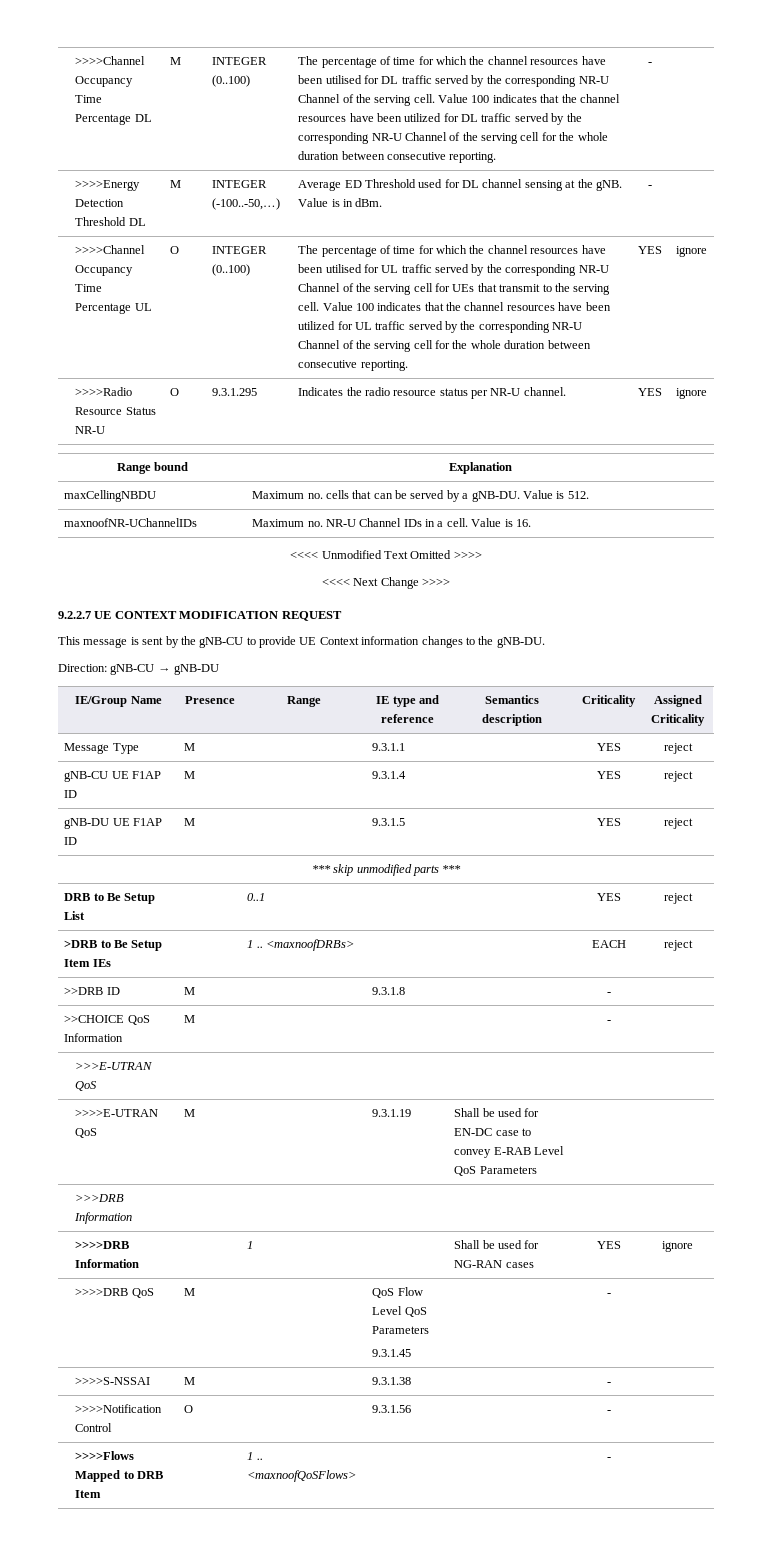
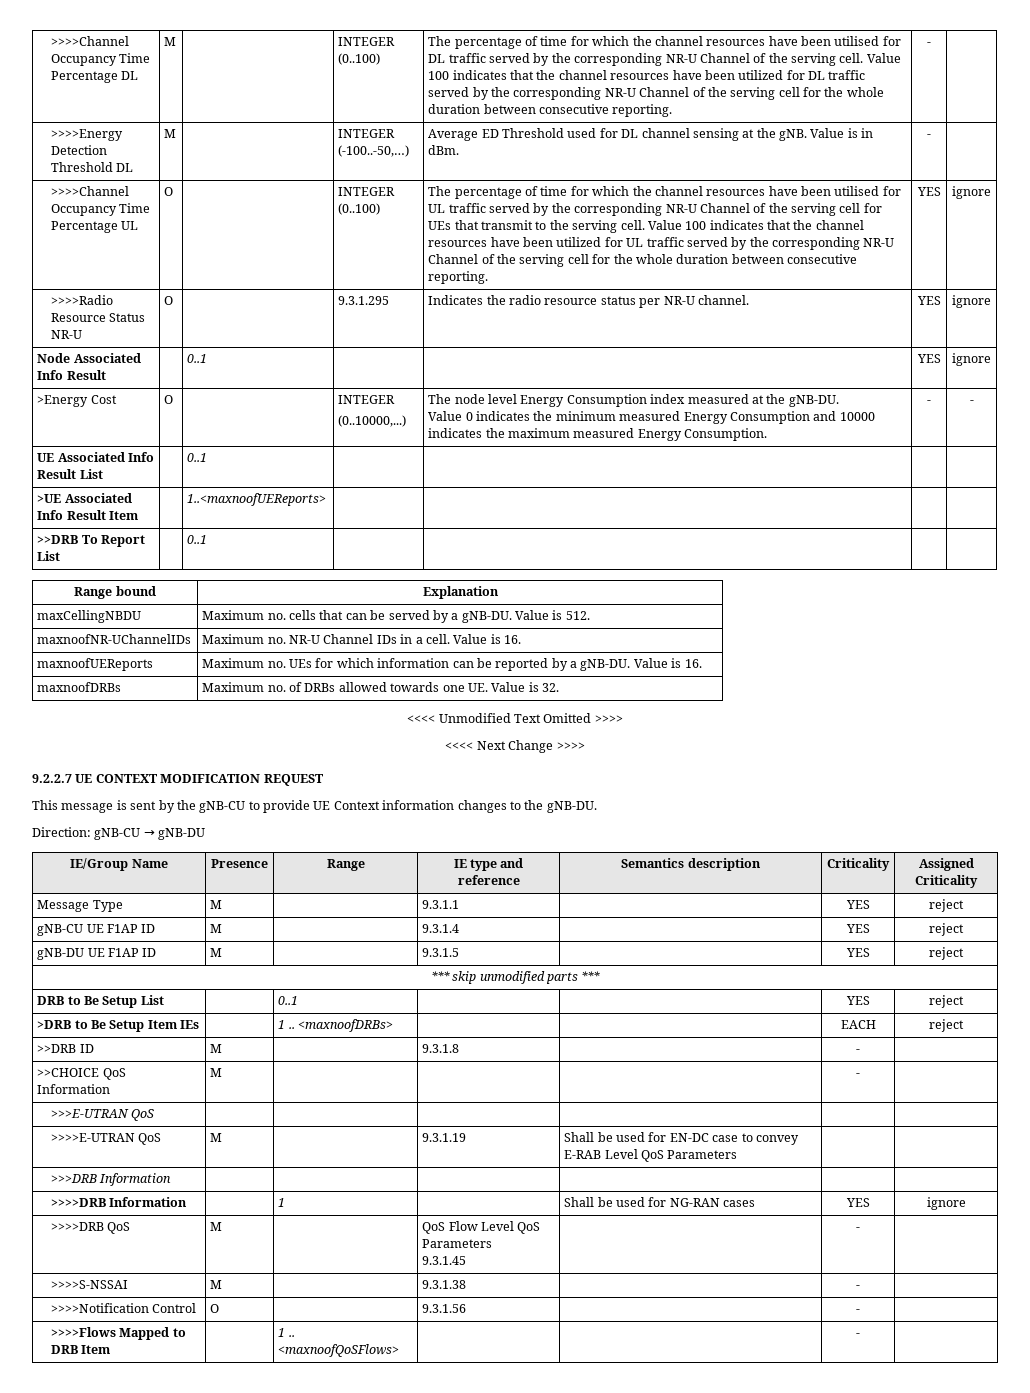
(707, 393) none -> [37,353,141,363] [37,370,106,380] [187,354,208,363] [916,354,941,363] [952,353,991,366] [37,395,117,407] [164,395,174,404] [338,395,396,404] [338,415,407,427] [428,394,839,407] [428,411,875,424] [428,428,768,441] [927,400,931,404] [969,400,974,404] [37,452,155,462] [37,469,103,479] [187,453,208,462] [37,493,132,503] [37,510,139,520] [187,493,327,506] [37,535,146,547] [37,551,61,561] [187,535,208,544] // Node Associated Info Result | | 0..1 | | | YES | ignore // >Energy Cost | O | | INTEGER // (0..10000,...) | The node level Energy Consumption index measured at the gNB-DU. // Value 0 indicates the minimum measured Energy Consumption and 10000 indicates the maximum measured Energy Consumption. | - | - // UE Associated Info Result List | | 0..1 | | | | // >UE Associated Info Result Item | | 1..<maxnoofUEReports> | | | | // >>DRB To Report List | | 0..1 | | | |
(531, 523) none -> [37,658,154,671] [202,658,702,671] [37,682,122,692] [202,682,560,692] // maxnoofUEReports | Maximum no. UEs for which information can be reported by a gNB-DU. Value is 16. // maxnoofDRBs | Maximum no. of DRBs allowed towards one UE. Value is 32.

